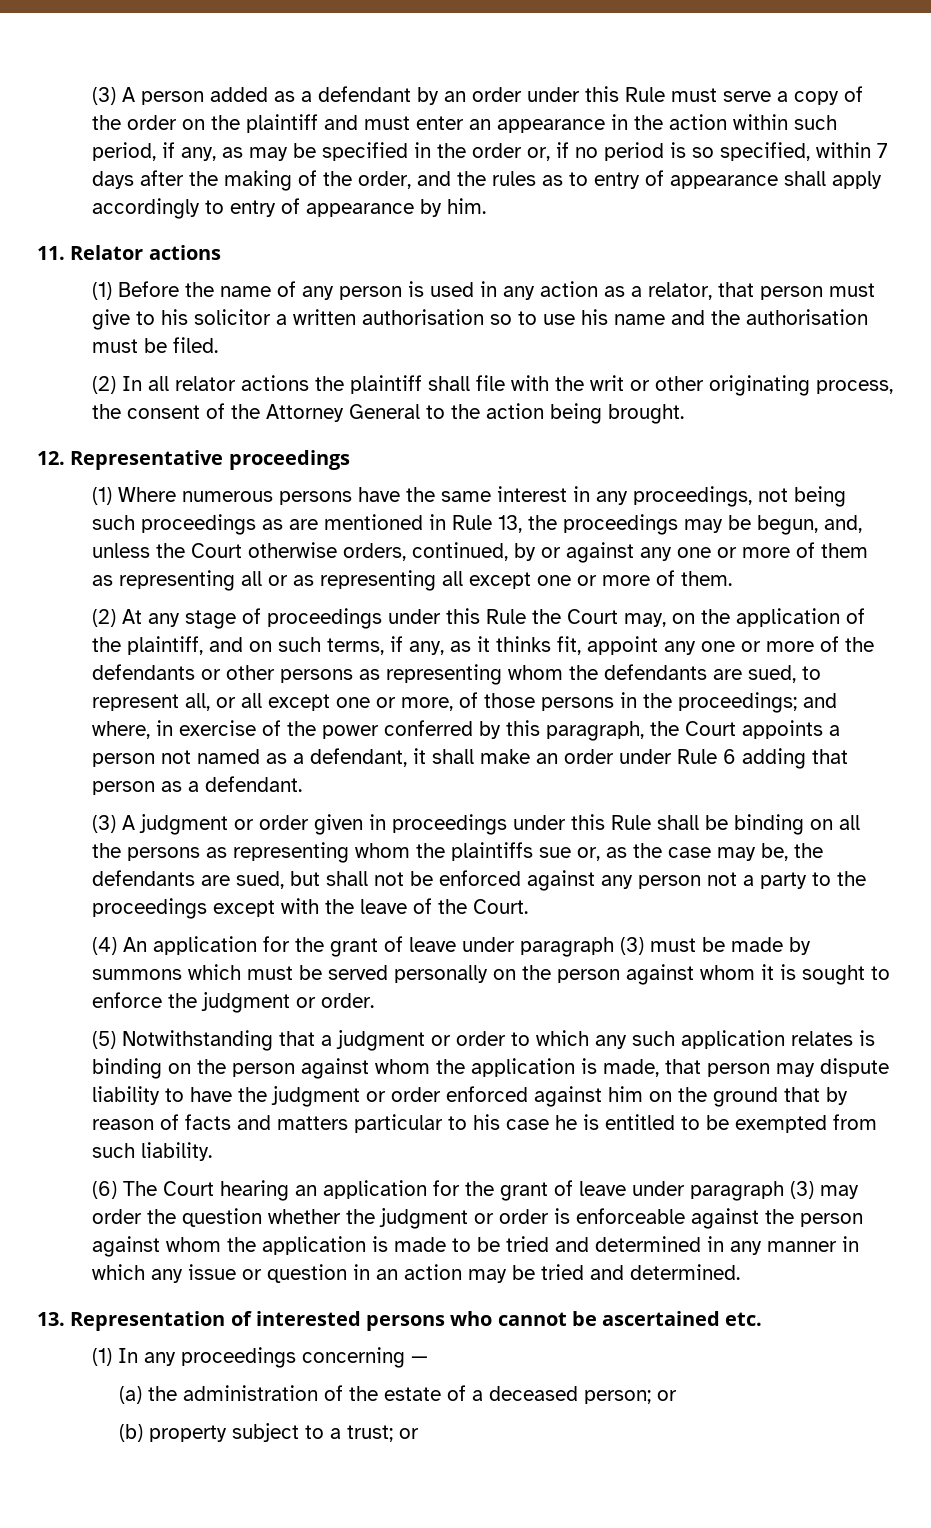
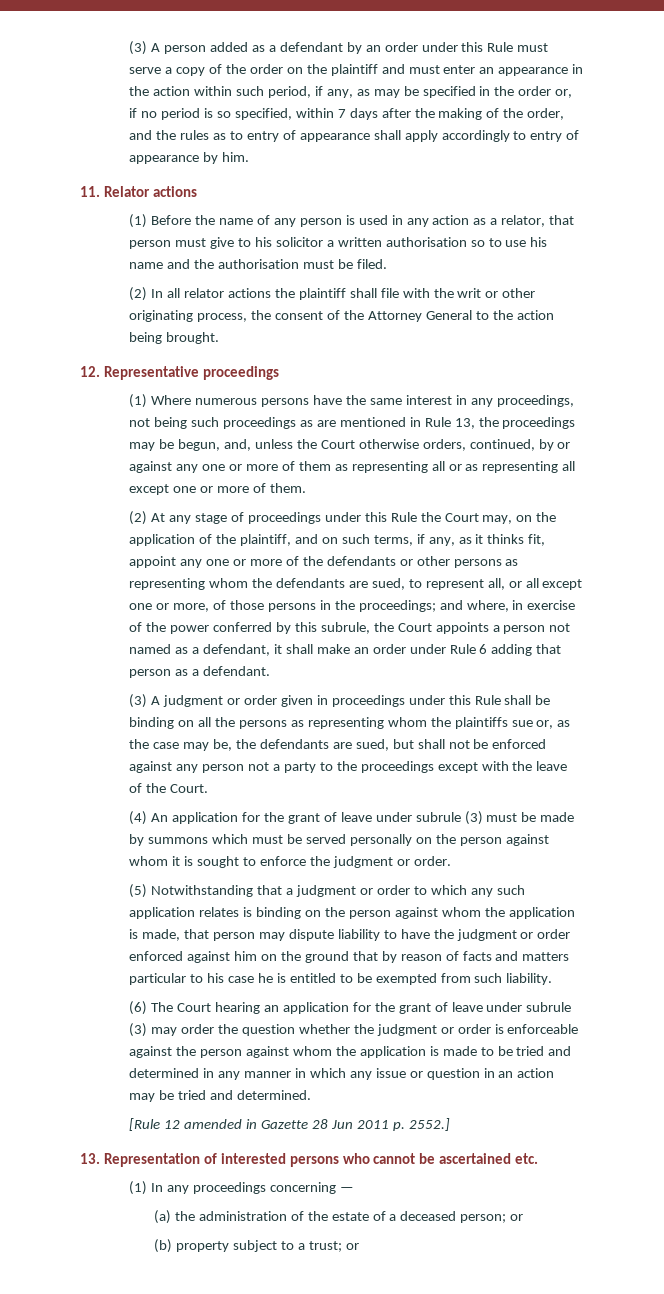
[545,721,644,741] paragraph, -> [320,622,370,634] subrule,
[519,937,614,957] paragraph -> [415,812,461,822] subrule
[689,1181,784,1201] paragraph -> [526,1002,572,1012] subrule
(740, 1272) none -> [129,1118,450,1131] // [Rule 12 amended in Gazette 28 Jun 2011 p. 2552.]

